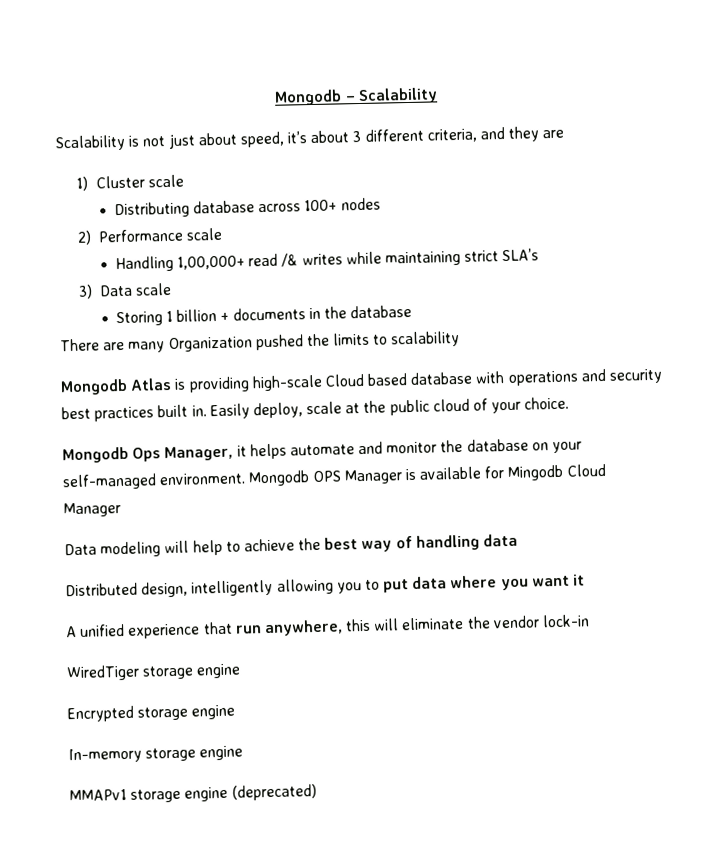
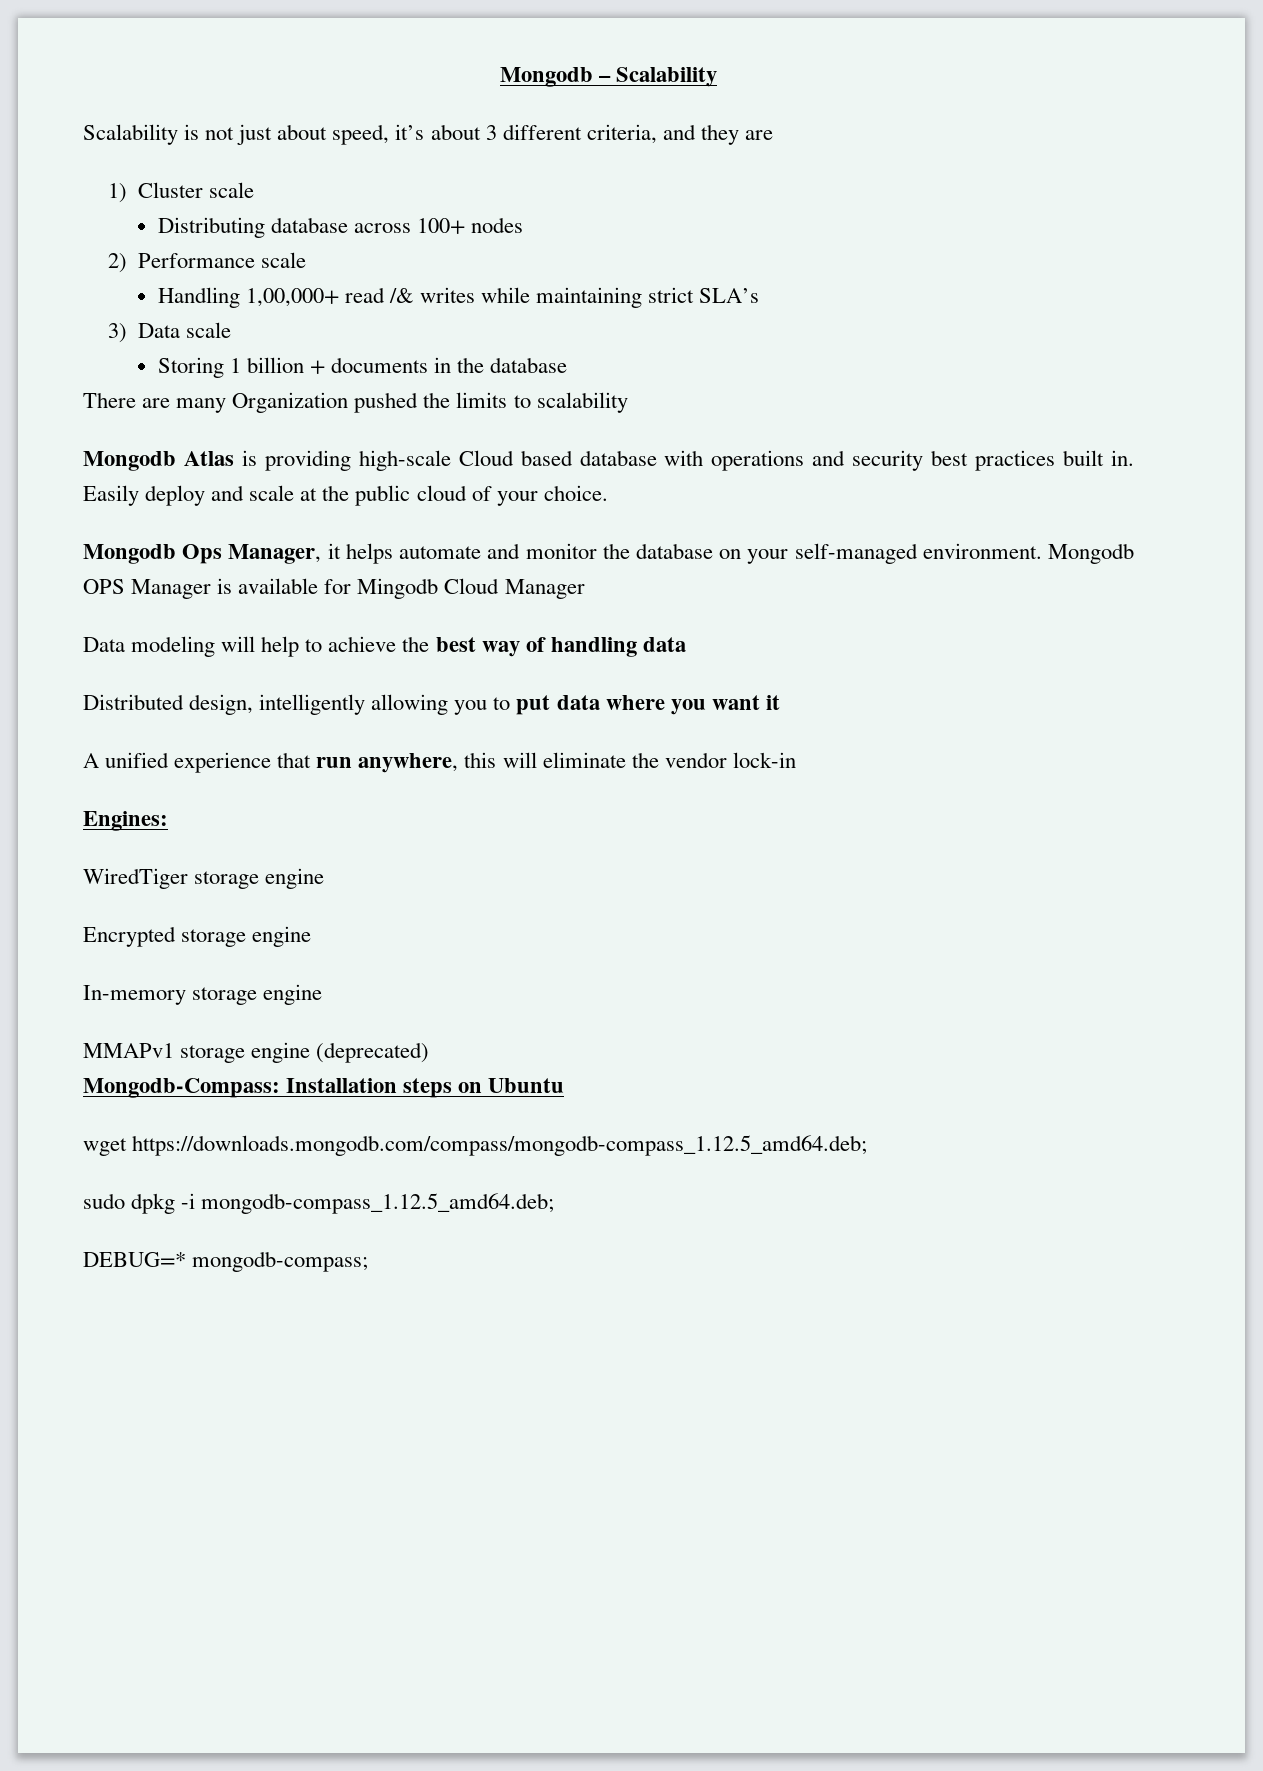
[252,402,303,419] deploy, -> [145,485,245,506] deploy and
(591, 621) none -> [83,811,168,831] // Engines:
(317, 792) none -> [83,1078,565,1098] [83,1135,868,1156] [83,1193,555,1214] [83,1251,369,1272] // Mongodb-Compass: Installation steps on Ubuntu // wget https://downloads.mongodb.com/compass/mongodb-compass_1.12.5_amd64.deb; // sudo dpkg -i mongodb-compass_1.12.5_amd64.deb; // DEBUG=* mongodb-compass;

